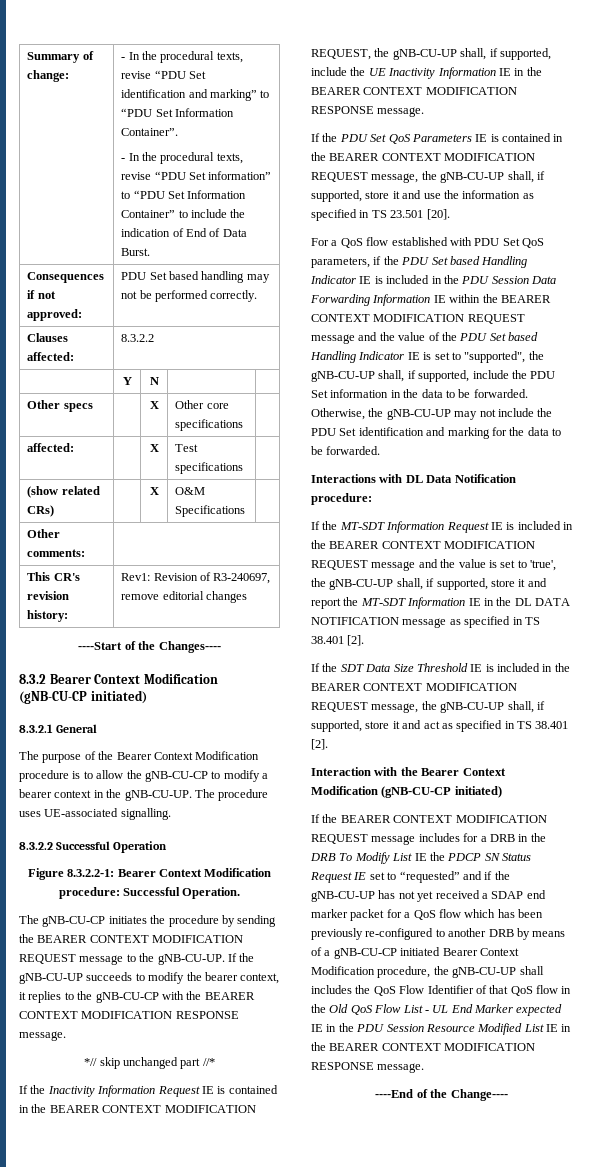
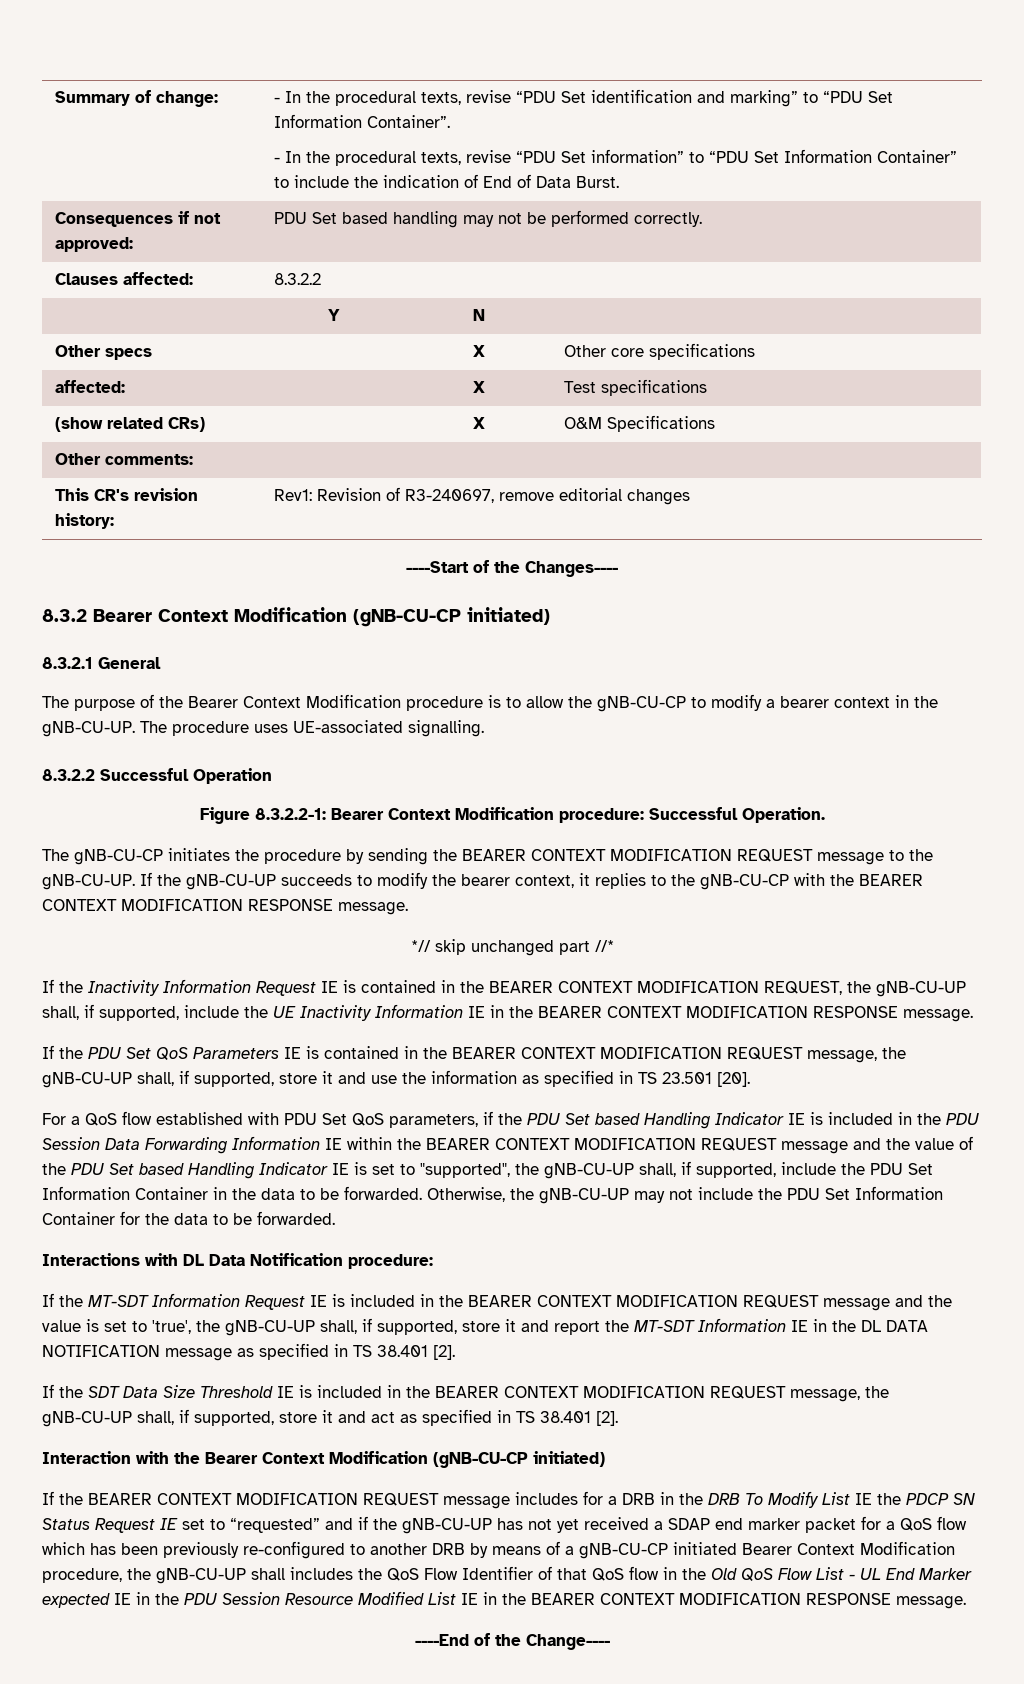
[330,389,389,398] information -> [42,1186,208,1200] Information Container
[358,427,490,439] identification and marking -> [855,1186,943,1200] [42,1212,115,1225] Information Container

